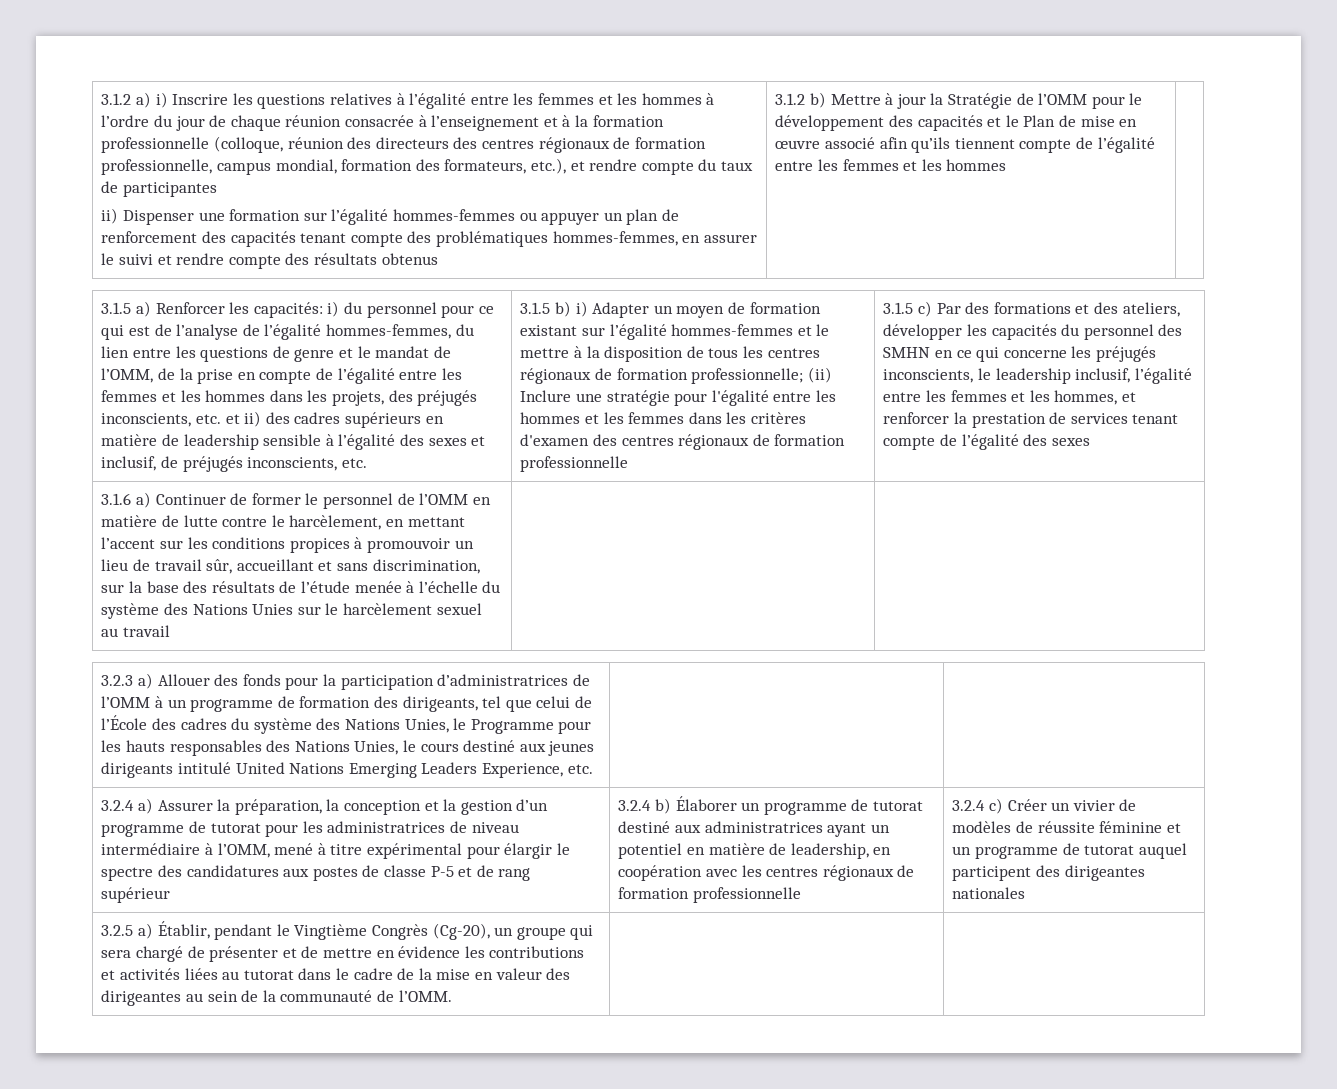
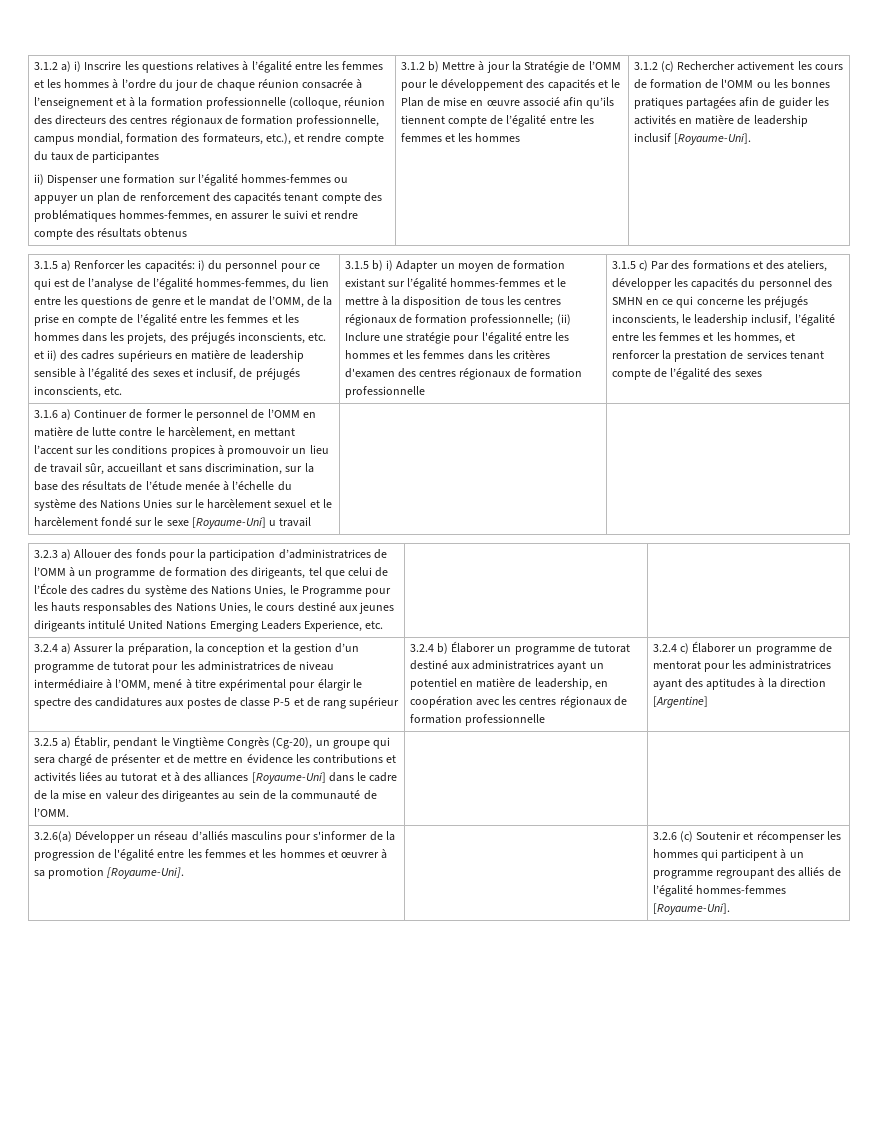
(1007, 165) none -> [633,61,843,72] [633,79,831,89] [633,97,829,109] [633,115,808,127] [633,133,751,145] 3.1.2 (c) Rechercher activement les cours de formation de l'OMM ou les bonnes pratiques partagées afin de guider les activités en matière de leadership inclusif [Royaume-Uni].
[101,628,119,637] au -> [309,499,332,508] [33,517,277,529] et le harcèlement fondé sur le sexe [Royaume-Uni] u
[1007,799,1137,811] [952,821,1181,833] [952,843,1187,859] [952,865,1145,881] [952,887,1026,899] Créer un vivier de modèles de réussite féminine et un programme de tutorat auquel participent des dirigeantes nationales -> [692,641,832,655] [652,660,832,672] [652,678,826,690] [652,696,708,708] Élaborer un programme de mentorat pour les administratrices ayant des aptitudes à la direction [Argentine]
(294, 975) none -> [160,772,326,784] et à des alliances [Royaume-Uni]
(452, 996) none -> [33,831,395,843] [33,849,388,861] [33,867,185,879] [652,831,841,843] [652,849,804,861] [652,867,841,879] [652,885,786,897] [652,903,730,915] // 3.2.6(a) Développer un réseau d’alliés masculins pour s'informer de la progression de l'égalité entre les femmes et les hommes et œuvrer à sa promotion [Royaume-Uni]. | | 3.2.6 (c) Soutenir et récompenser les hommes qui participent à un programme regroupant des alliés de l’égalité hommes-femmes [Royaume-Uni].

